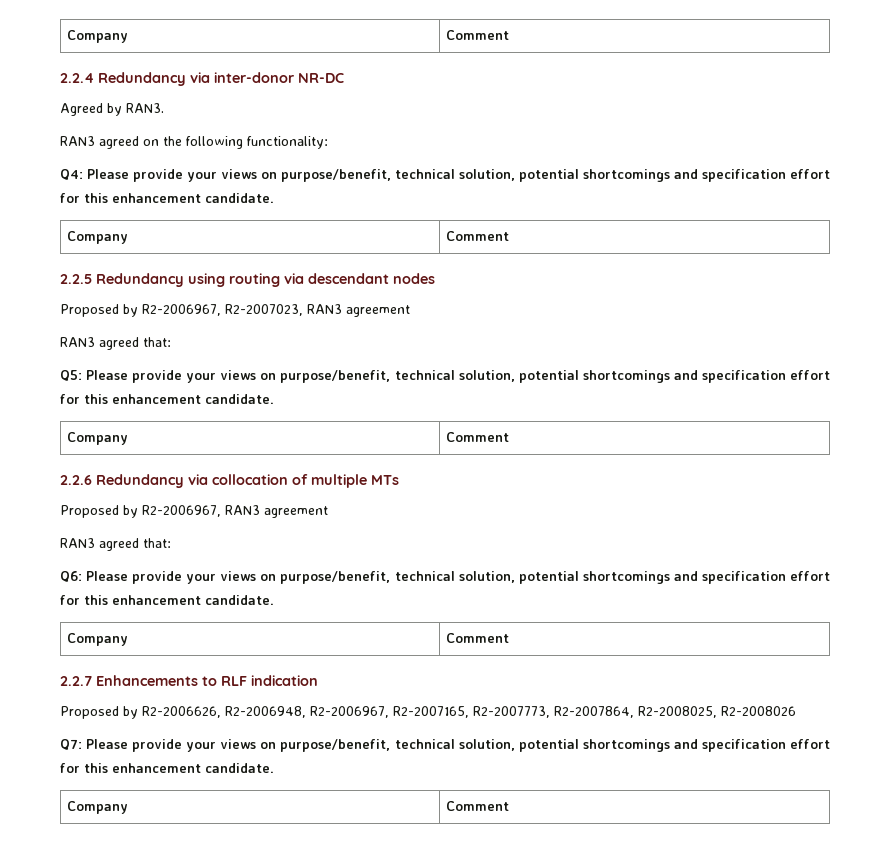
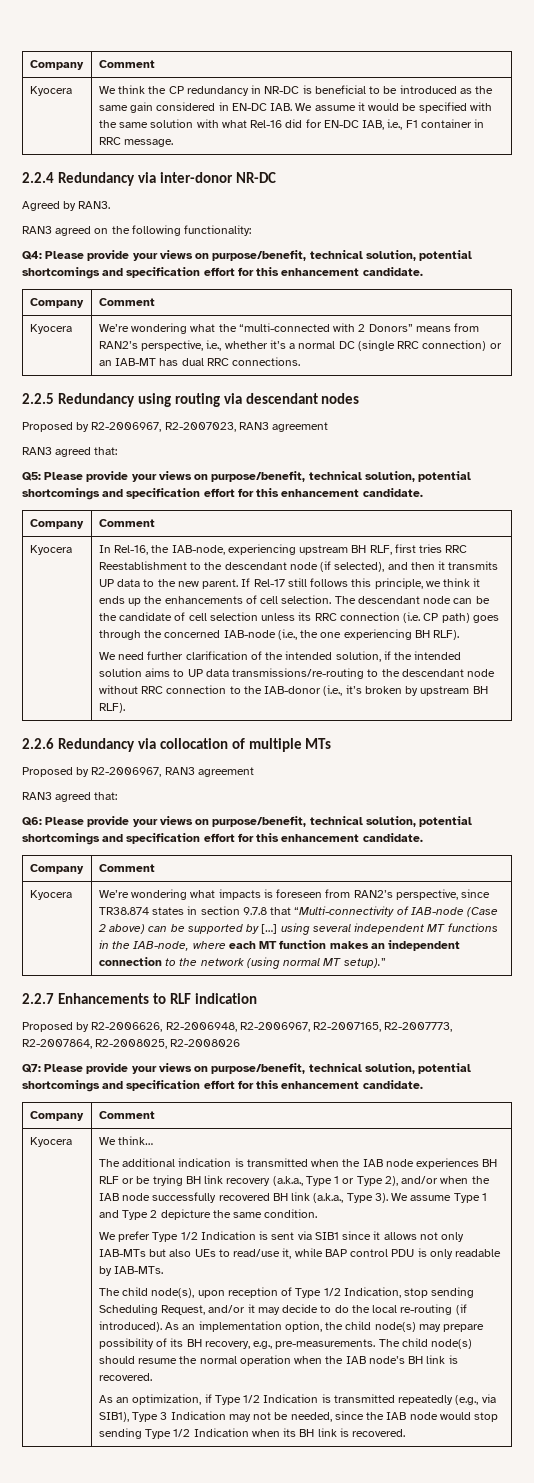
[66,30,128,43] [445,30,509,40] Company | Comment -> [29,60,84,70] [98,60,155,68] [29,86,72,96] [98,85,494,96] [98,102,492,113] [98,119,485,130] [98,137,174,147] Company | Comment // Kyocera | We think the CP redundancy in NR-DC is beneficial to be introduced as the same gain considered in EN-DC IAB. We assume it would be specified with the same solution with what Rel-16 did for EN-DC IAB, i.e., F1 container in RRC message.
(509, 236) none -> [29,324,72,334] [98,323,480,334] [98,340,502,351] [98,357,301,366] // Kyocera | We’re wondering what the “multi-connected with 2 Donors” means from RAN2’s perspective, i.e., whether it’s a normal DC (single RRC connection) or an IAB-MT has dual RRC connections.
(509, 437) none -> [29,545,72,555] [98,544,468,555] [98,561,499,572] [98,578,481,589] [98,595,490,606] [98,612,499,623] [98,629,460,640] [98,651,462,662] [98,668,496,679] [98,685,488,696] [98,703,125,713] // Kyocera | In Rel-16, the IAB-node, experiencing upstream BH RLF, first tries RRC Reestablishment to the descendant node (if selected), and then it transmits UP data to the new parent. If Rel-17 still follows this principle, we think it ends up the enhancements of cell selection. The descendant node can be the candidate of cell selection unless its RRC connection (i.e. CP path) goes through the concerned IAB-node (i.e., the one experiencing BH RLF). // We need further clarification of the intended solution, if the intended solution aims to UP data transmissions/re-routing to the descendant node without RRC connection to the IAB-donor (i.e., it’s broken by upstream BH RLF).
(509, 638) none -> [29,890,72,900] [98,889,491,900] [98,906,499,917] [97,923,498,935] [98,940,461,951] [98,957,386,969] // Kyocera | We’re wondering what impacts is foreseen from RAN2’s perspective, since TR38.874 states in section 9.7.8 that “Multi-connectivity of IAB-node (Case 2 above) can be supported by […] using several independent MT functions in the IAB-node, where each MT function makes an independent connection to the network (using normal MT setup).”
(509, 806) none -> [29,1137,72,1147] [98,1136,154,1145] [98,1158,498,1169] [98,1175,490,1186] [98,1192,487,1203] [98,1209,318,1220] [98,1231,465,1242] [98,1248,502,1259] [98,1266,164,1276] [98,1287,475,1298] [98,1304,467,1315] [98,1321,485,1332] [98,1338,473,1349] [98,1355,458,1366] [98,1373,152,1381] [98,1394,496,1405] [98,1411,499,1422] [98,1428,406,1439] // Kyocera | We think… // The additional indication is transmitted when the IAB node experiences BH RLF or be trying BH link recovery (a.k.a., Type 1 or Type 2), and/or when the IAB node successfully recovered BH link (a.k.a., Type 3). We assume Type 1 and Type 2 depicture the same condition. // We prefer Type 1/2 Indication is sent via SIB1 since it allows not only IAB-MTs but also UEs to read/use it, while BAP control PDU is only readable by IAB-MTs. // The child node(s), upon reception of Type 1/2 Indication, stop sending Scheduling Request, and/or it may decide to do the local re-routing (if introduced). As an implementation option, the child node(s) may prepare possibility of its BH recovery, e.g., pre-measurements. The child node(s) should resume the normal operation when the IAB node’s BH link is recovered. // As an optimization, if Type 1/2 Indication is transmitted repeatedly (e.g., via SIB1), Type 3 Indication may not be needed, since the IAB node would stop sending Type 1/2 Indication when its BH link is recovered.

